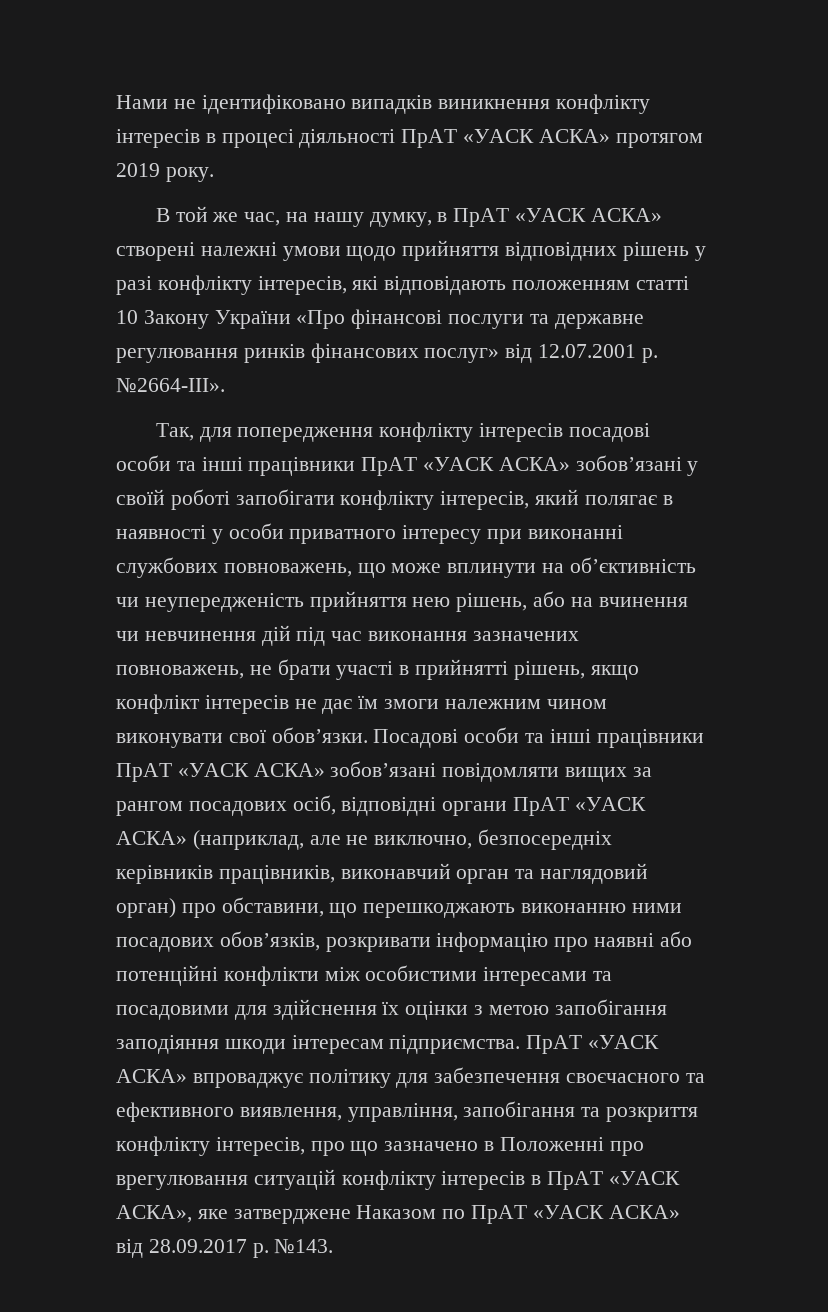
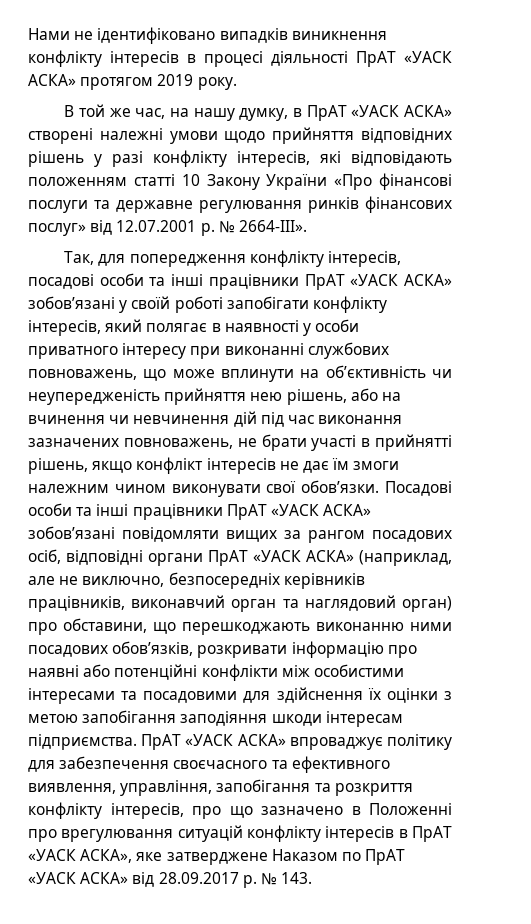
[116,378,225,393] №2664-III». -> [218,220,307,233] № 2664-III».
[478,423,563,442] інтересів -> [327,251,401,267] інтересів,
[274,1239,334,1254] №143. -> [260,872,313,885] № 143.

